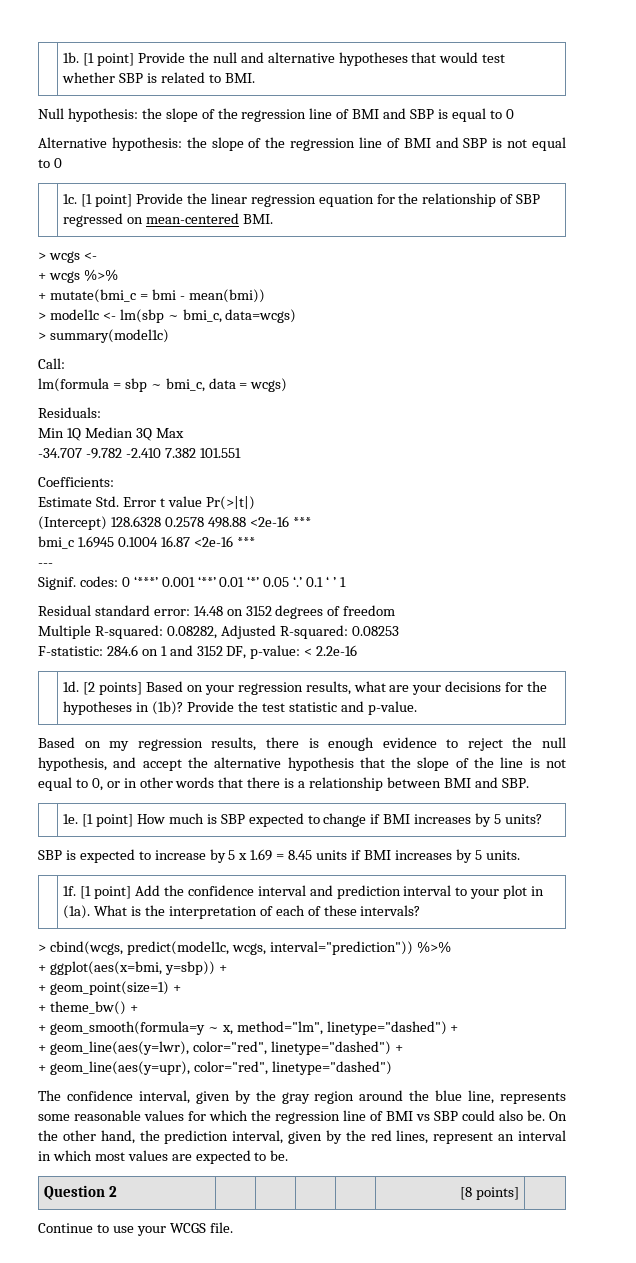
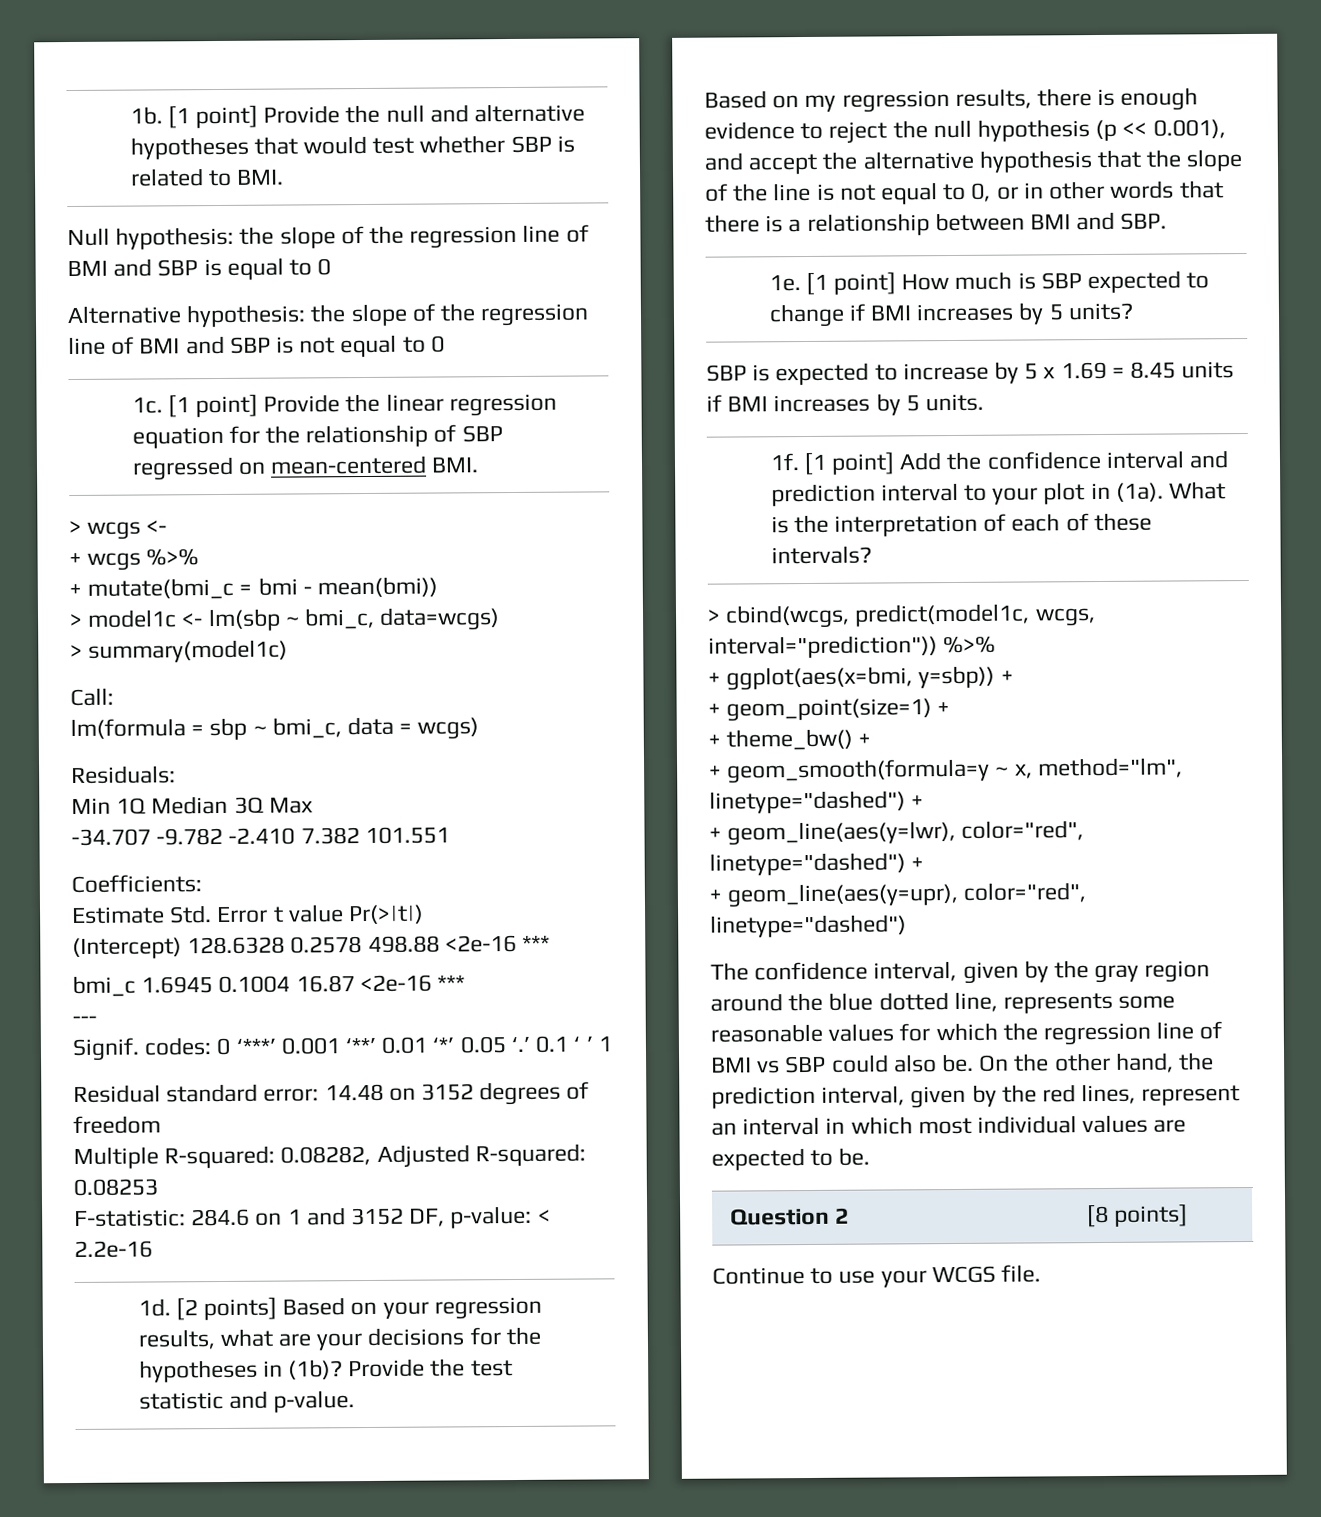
[38,757,107,771] hypothesis, -> [977,119,1226,142] hypothesis (p << 0.001),
(463, 1095) none -> [878,992,949,1011] dotted
(125, 1156) none -> [977,1115,1078,1134] individual

